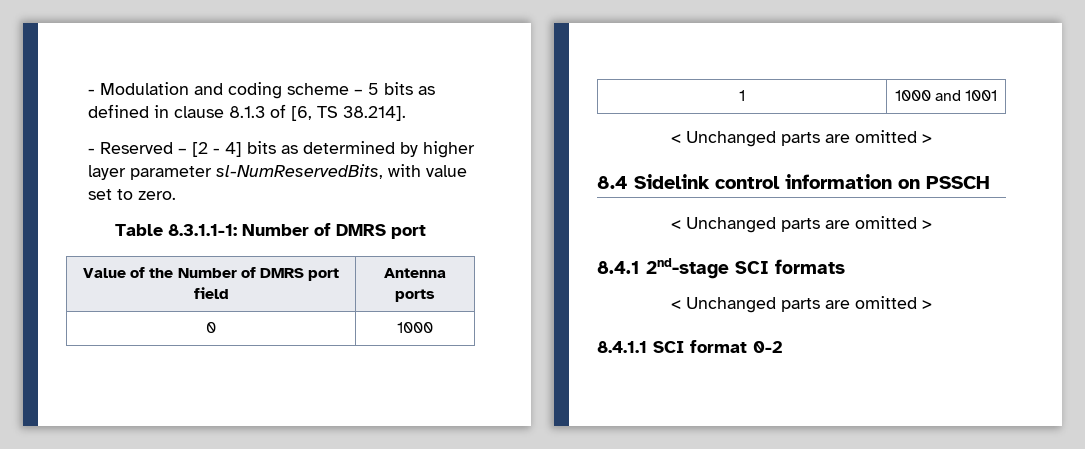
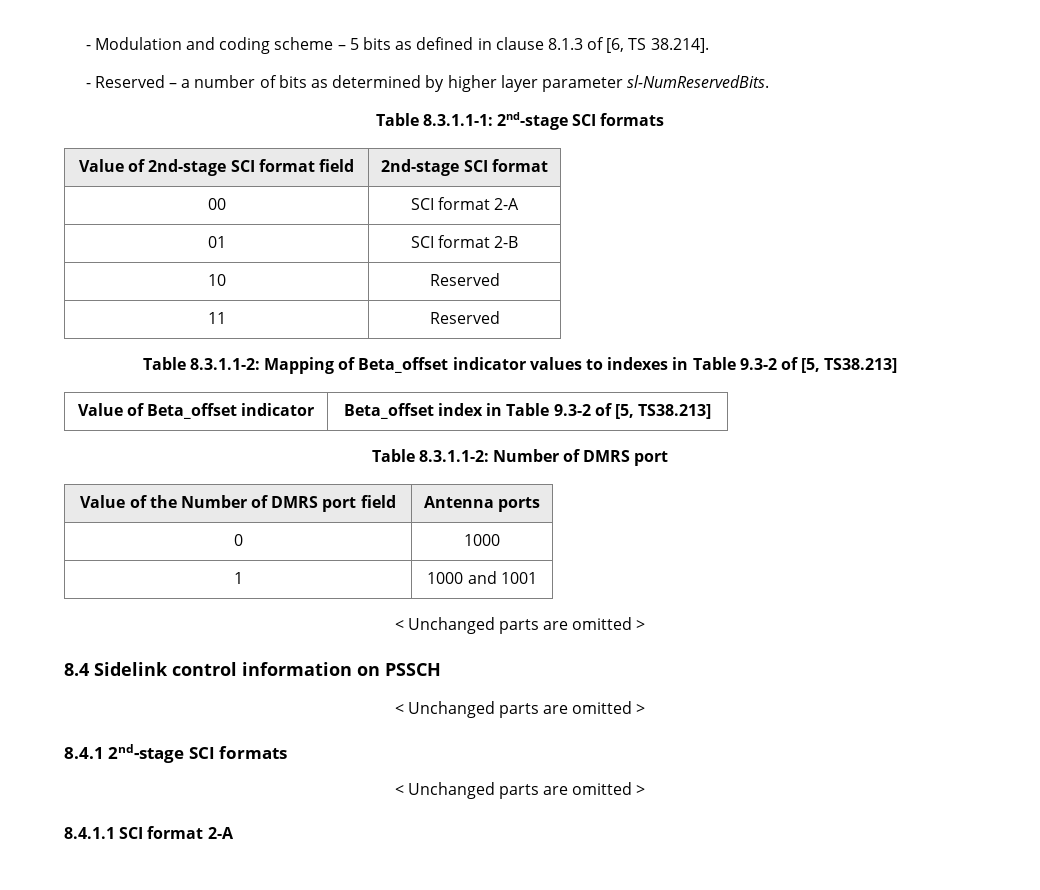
[192,142,243,157] [2 - 4] -> [181,75,277,88] a number of
[216,164,468,179] [88,189,177,200] [115,224,237,236] sl-NumReservedBits, with value set to zero. // Table 8.3.1.1-1: -> [627,75,770,88] [375,112,665,130] [79,159,354,176] [381,159,548,176] [207,198,226,210] [410,197,520,210] [207,236,226,248] [410,235,519,248] [207,274,226,286] [429,273,500,286] [207,312,226,324] [429,311,500,324] [142,357,898,374] [77,403,315,419] [343,403,712,419] [371,449,489,462] sl-NumReservedBits. // Table 8.3.1.1-1: 2nd-stage SCI formats // Value of 2nd-stage SCI format field | 2nd-stage SCI format // 00 | SCI format 2-A // 01 | SCI format 2-B // 10 | Reserved // 11 | Reserved // Table 8.3.1.1-2: Mapping of Beta_offset indicator values to indexes in Table 9.3-2 of [5, TS38.213] // Value of Beta_offset indicator | Beta_offset index in Table 9.3-2 of [5, TS38.213] // Table 8.3.1.1-2:
[753,341,783,353] 0-2 -> [207,827,234,839] 2-A

